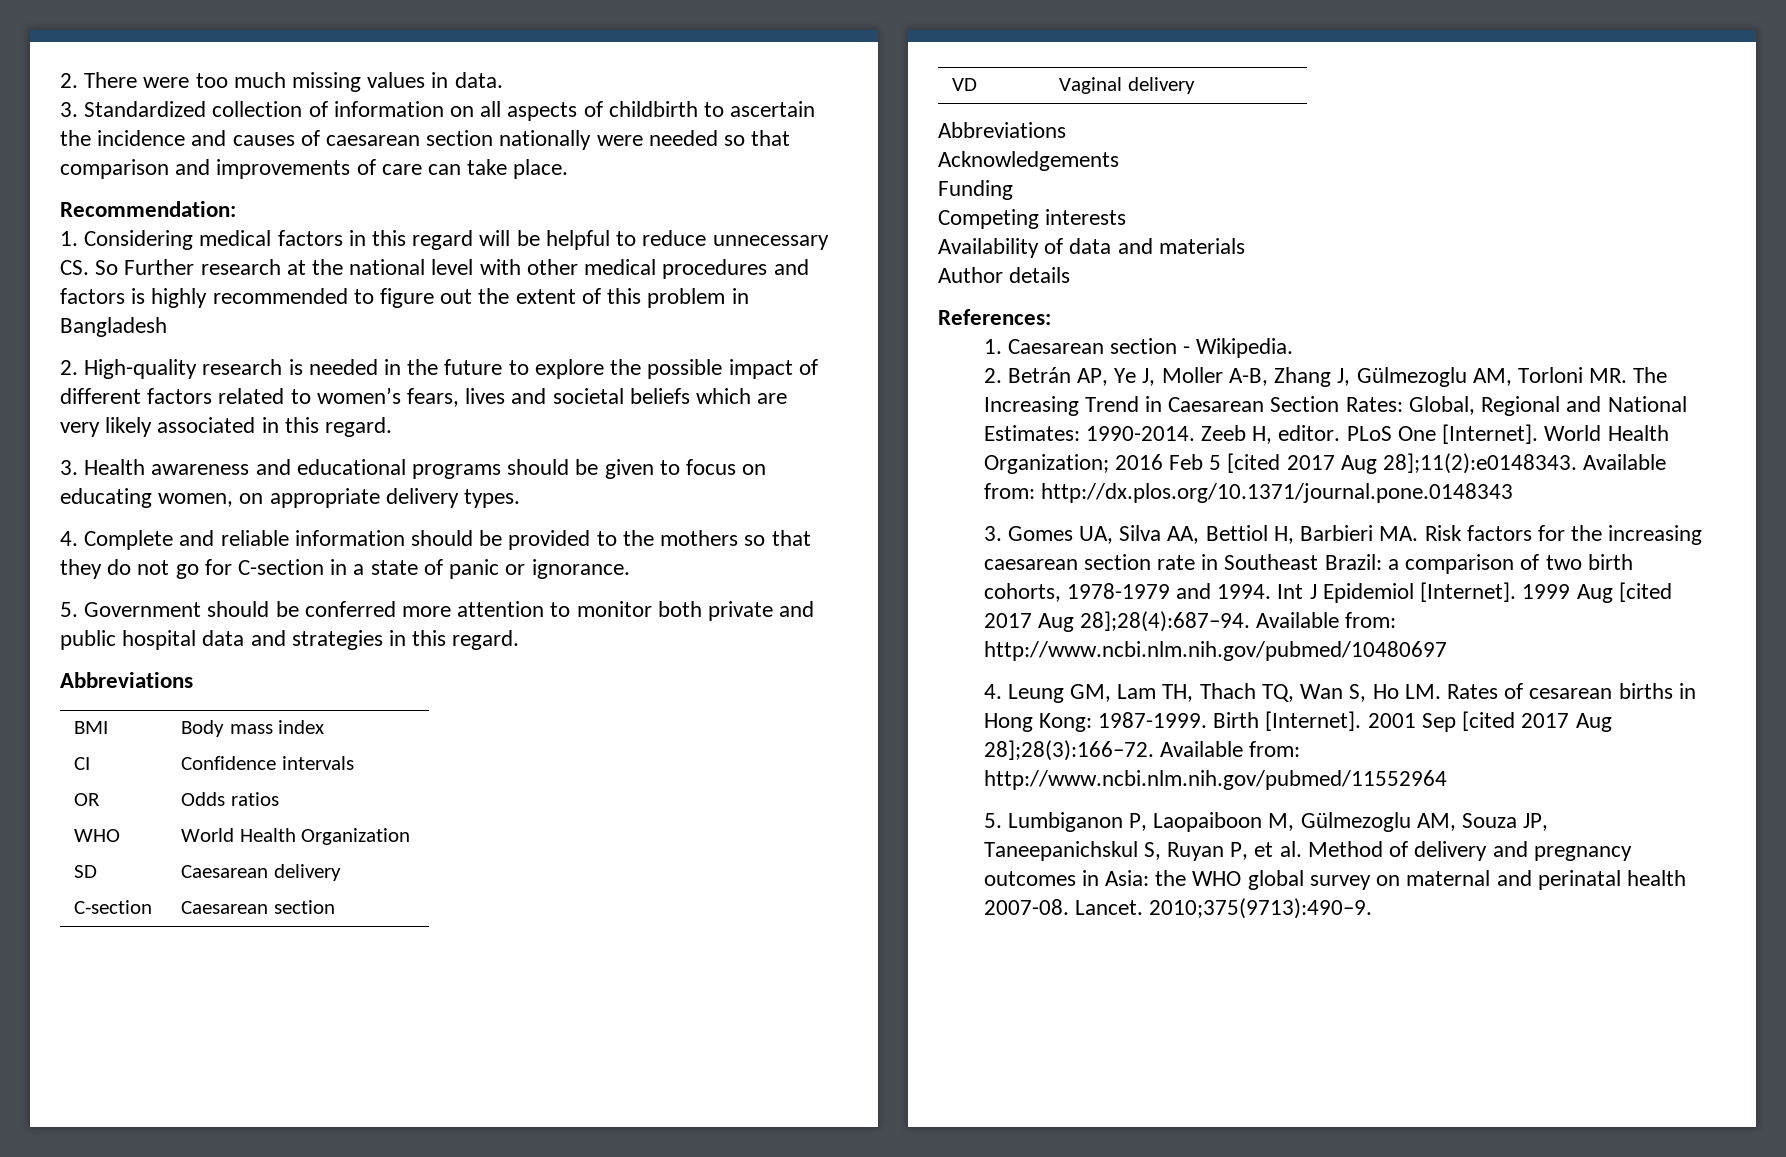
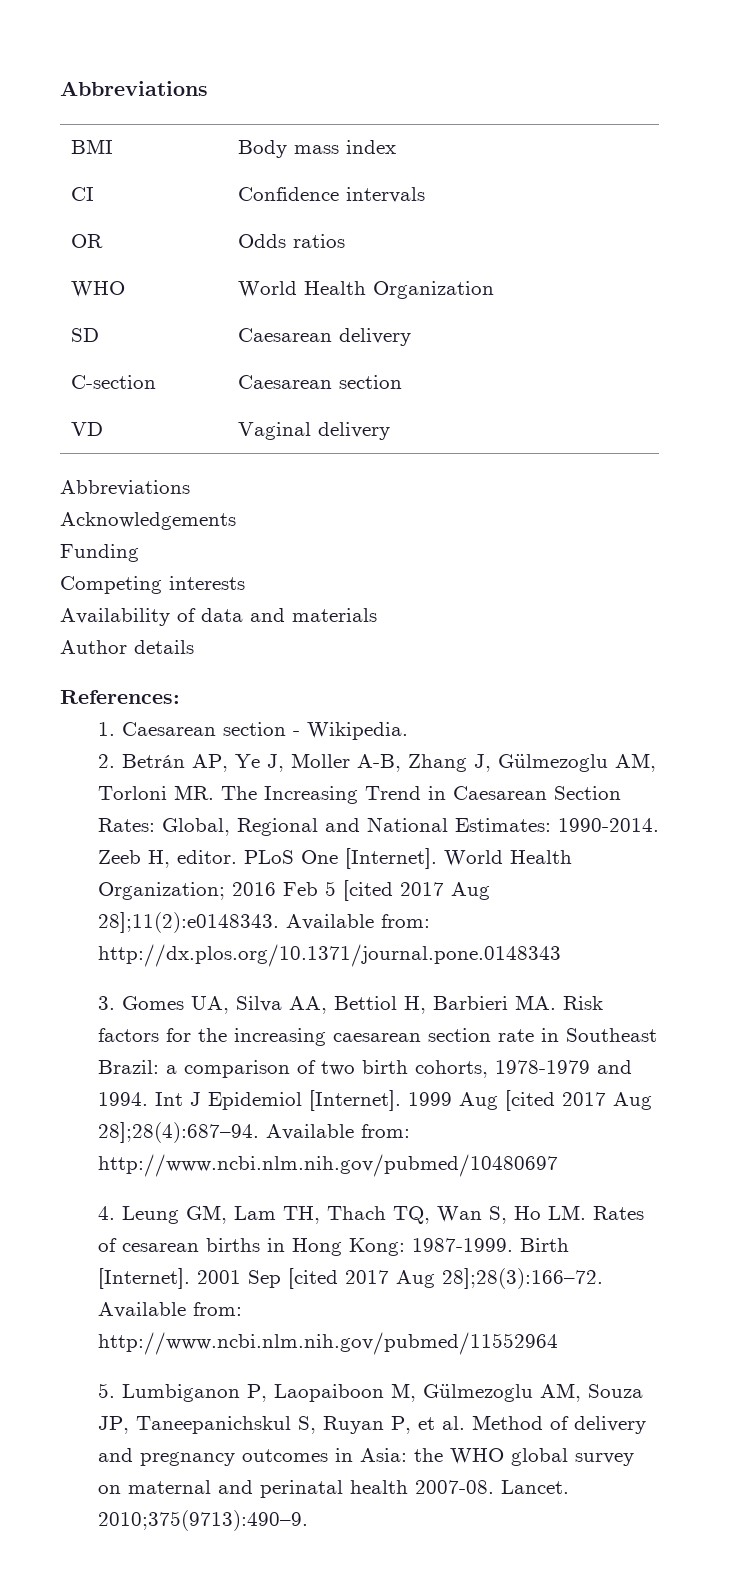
[60,72,503,92] [60,101,816,121] [60,130,791,150] [60,159,569,179] [60,201,236,217] [60,230,829,250] [60,259,809,279] [60,288,749,308] [60,317,167,337] [60,359,818,379] [60,387,788,407] [60,417,393,437] [60,459,767,479] [60,488,521,508] [60,530,811,550] [60,559,630,579] [60,601,815,621] [60,630,520,650] 2. There were too much missing values in data. // 3. Standardized collection of information on all aspects of childbirth to ascertain the incidence and causes of caesarean section nationally were needed so that comparison and improvements of care can take place. // Recommendation: // 1. Considering medical factors in this regard will be helpful to reduce unnecessary CS. So Further research at the national level with other medical procedures and factors is highly recommended to figure out the extent of this problem in Bangladesh // 2. High-quality research is needed in the future to explore the possible impact of different factors related to women’s fears, lives and societal beliefs which are very likely associated in this regard. // 3. Health awareness and educational programs should be given to focus on educating women, on appropriate delivery types. // 4. Complete and reliable information should be provided to the mothers so that they do not go for C-section in a state of panic or ignorance. // 5. Government should be conferred more attention to monitor both private and public hospital data and strategies in this regard. // -> (60, 88) none

